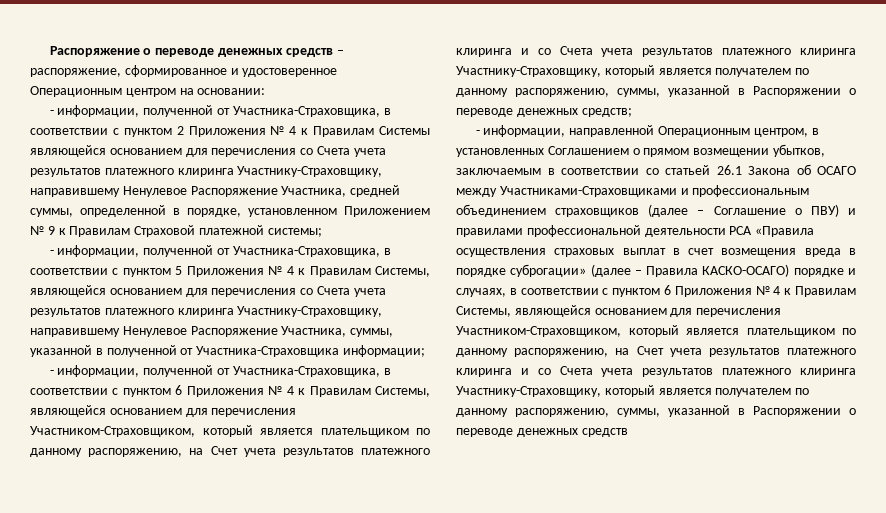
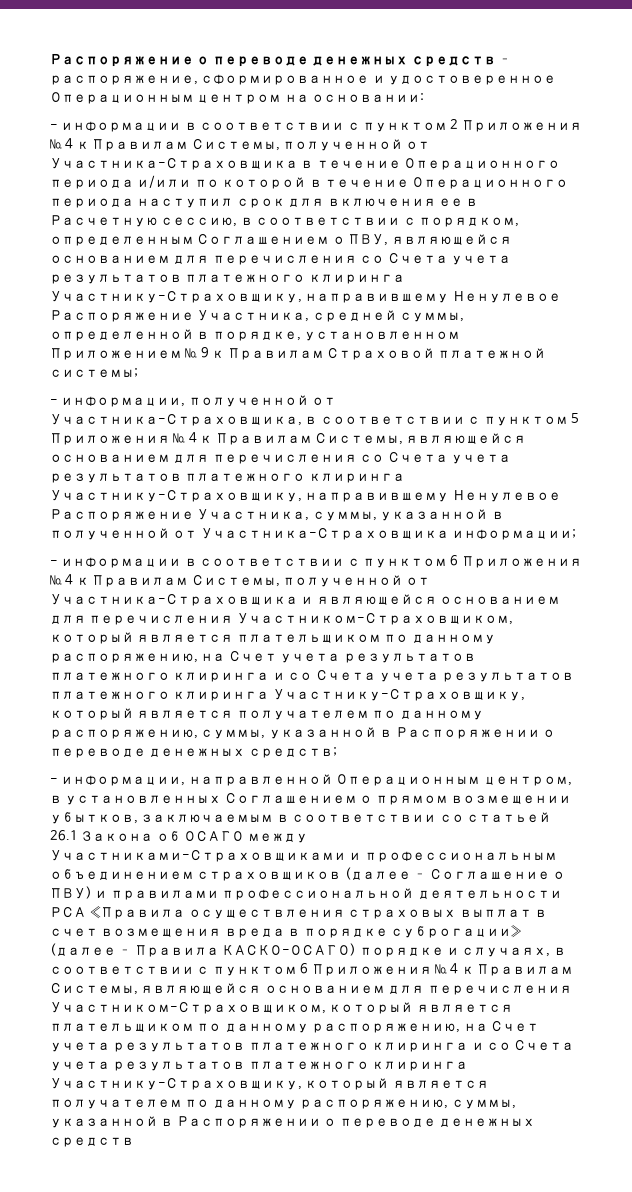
[57,105,380,117] информации, полученной от Участника-Страховщика, -> [61,121,182,132] информации
[379,126,431,135] Системы -> [191,139,431,151] [50,158,561,170] [50,175,569,189] [50,198,479,208] [50,215,519,227] [50,234,389,246] Системы, полученной от Участника-Страховщика в течение Операционного периода и/или по которой в течение Операционного периода наступил срок для включения ее в Расчетную сессию, в соответствии с порядком, определенным Соглашением о ПВУ,
[57,365,380,377] информации, полученной от Участника-Страховщика, -> [61,557,182,568] информации
(431, 391) none -> [282,575,431,587] [50,594,314,606] полученной от Участника-Страховщика и

